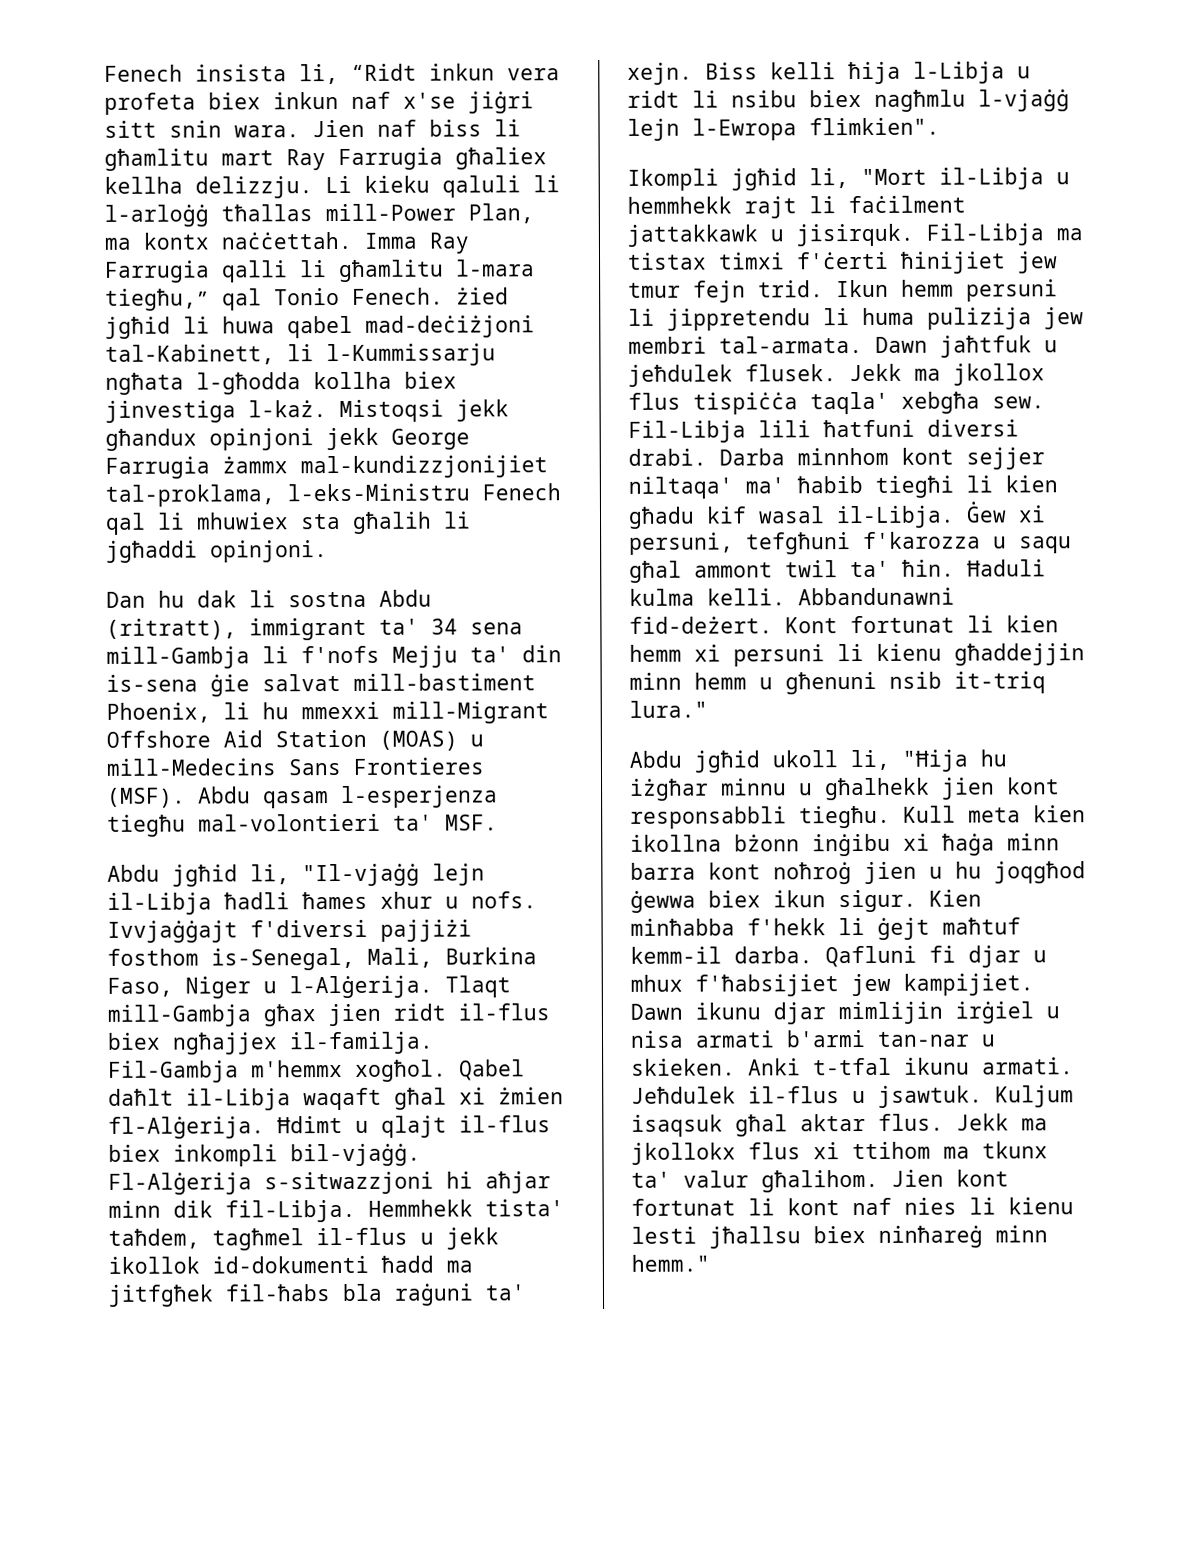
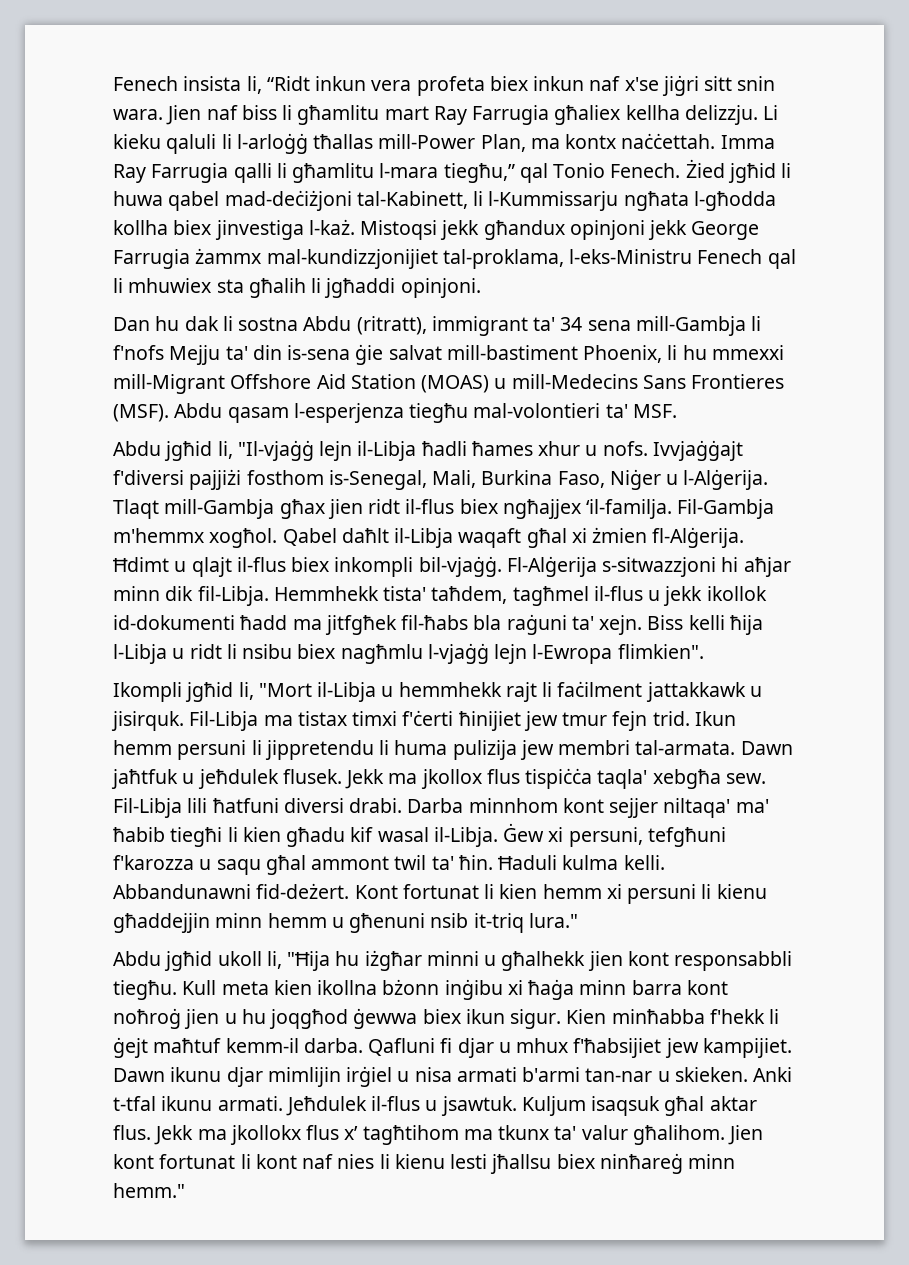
[456,287,509,305] żied -> [685,159,725,178] Żied
[185,976,251,999] Niger -> [609,469,661,490] Niġer
[289,1031,434,1055] il-familja. -> [586,499,673,519] ‘il-familja.
[721,778,787,796] minnu -> [426,951,479,966] minni
[813,1141,931,1160] xi ttihom -> [344,1125,459,1145] x’ tagħtihom

